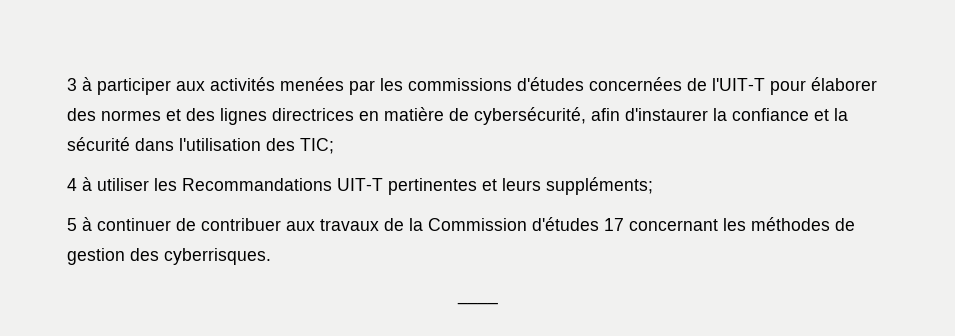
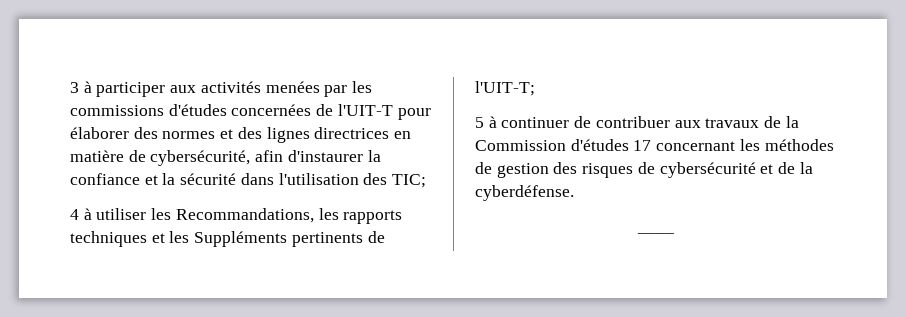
[182,177,653,195] Recommandations UIT-T pertinentes et leurs suppléments; -> [175,208,403,224] [70,231,385,247] [475,81,535,96] Recommandations, les rapports techniques et les Suppléments pertinents de l'UIT-T;
[164,248,271,265] cyberrisques. -> [582,162,813,178] [475,185,574,201] risques de cybersécurité et de la cyberdéfense.

